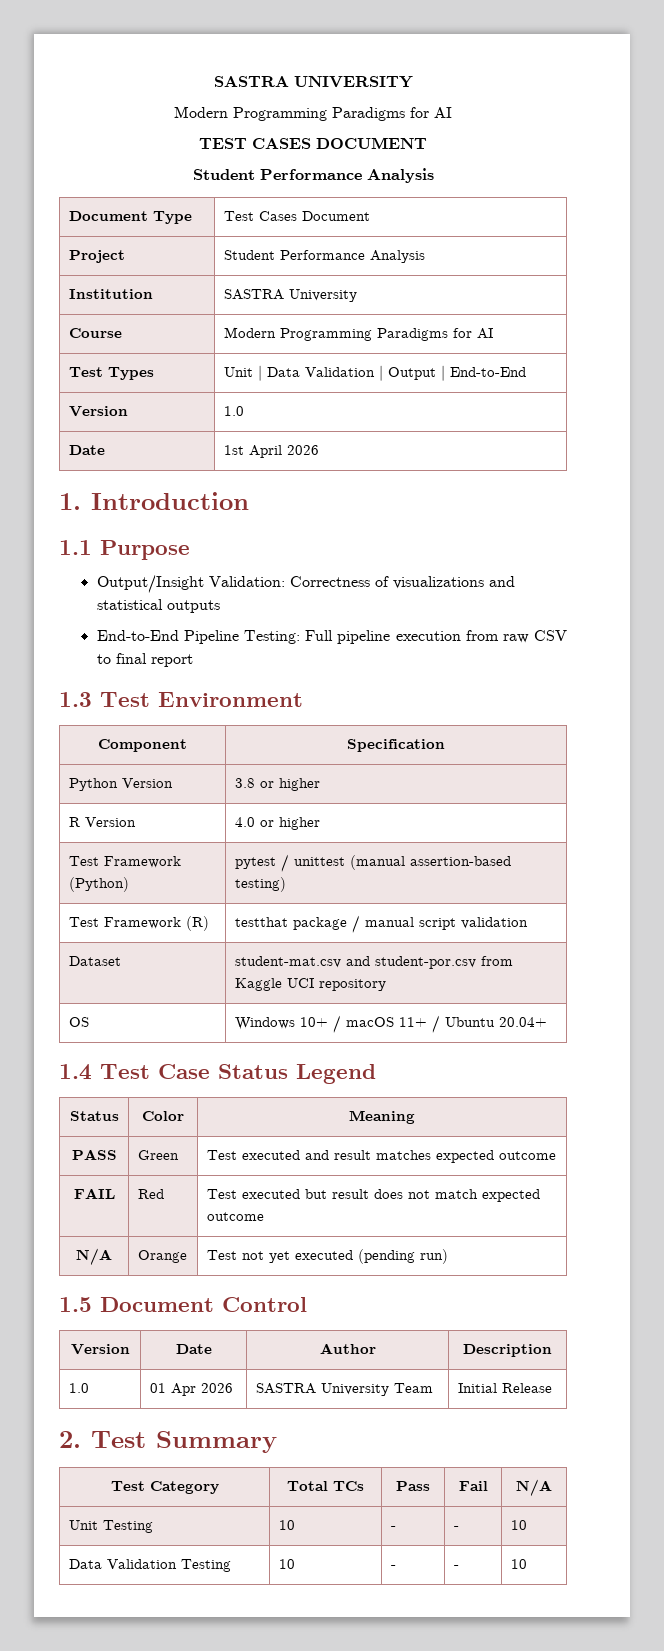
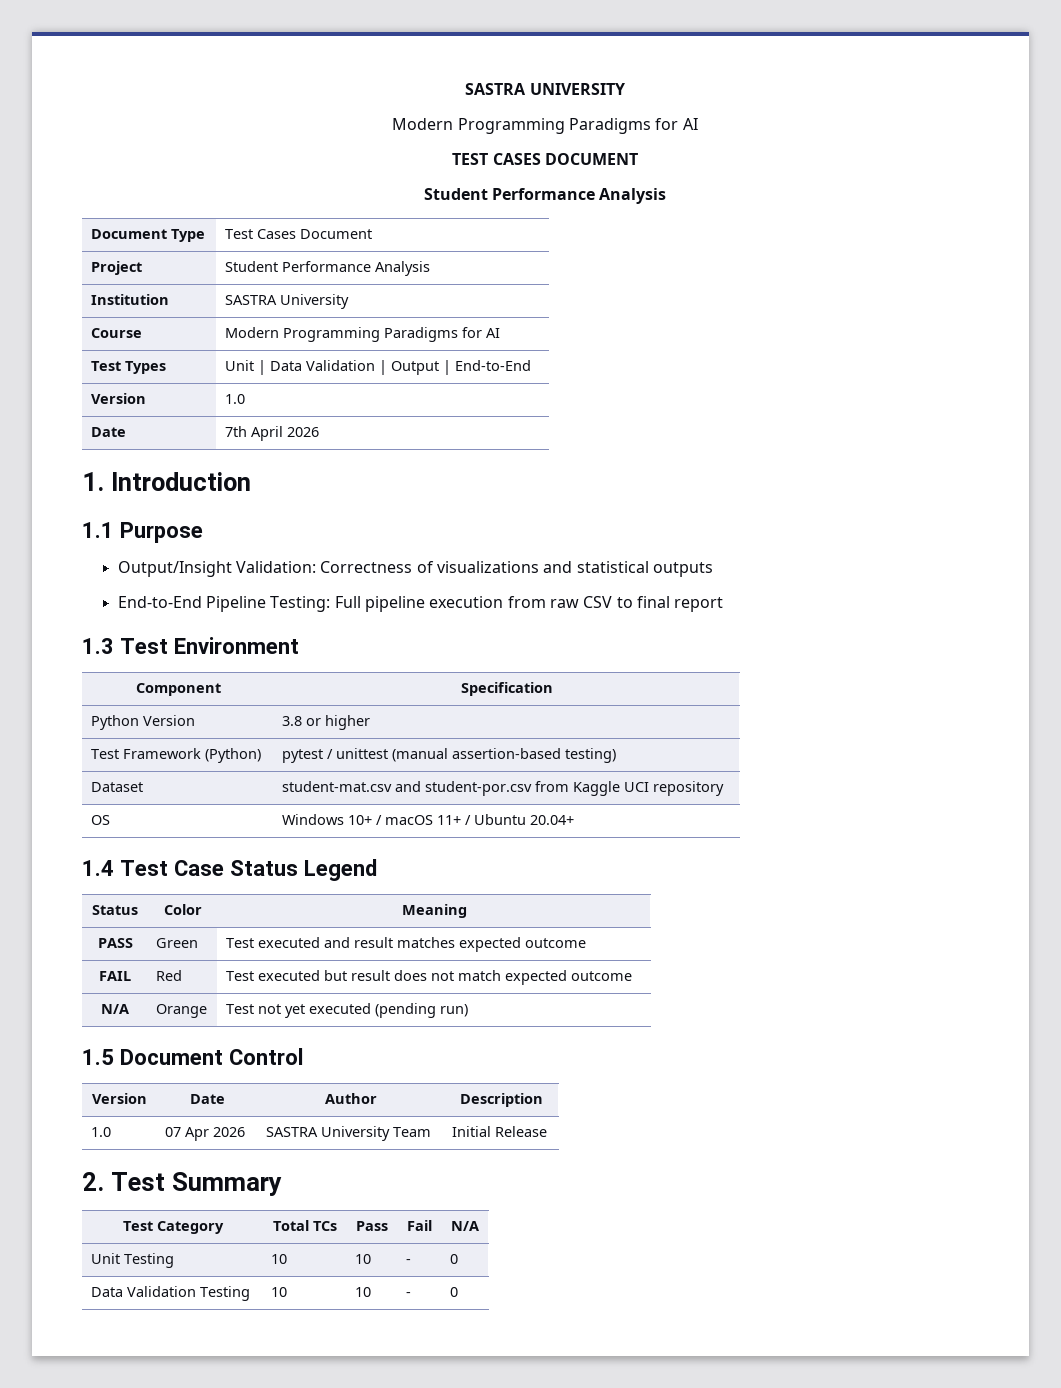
[223,445,244,455] 1st -> [225,426,248,437] 7th
[68,817,136,827] [234,817,320,830] // R Version | 4.0 or higher -> (371, 722) none
[68,916,209,931] [234,915,528,933] // Test Framework (R) | testthat package / manual script validation -> (617, 755) none
[149,1383,166,1393] 01 -> [165,1127,182,1137] 07
[390,1526,396,1530] [453,1526,459,1530] [510,1520,527,1530] - | - | 10 -> [355,1254,372,1264] [406,1259,412,1264] [450,1254,459,1264] 10 | - | 0
[390,1565,396,1569] [453,1565,459,1569] [510,1559,527,1569] - | - | 10 -> [355,1287,372,1297] [406,1292,412,1297] [450,1287,459,1297] 10 | - | 0

